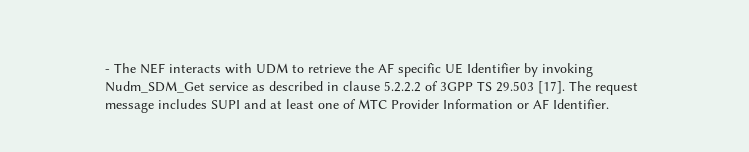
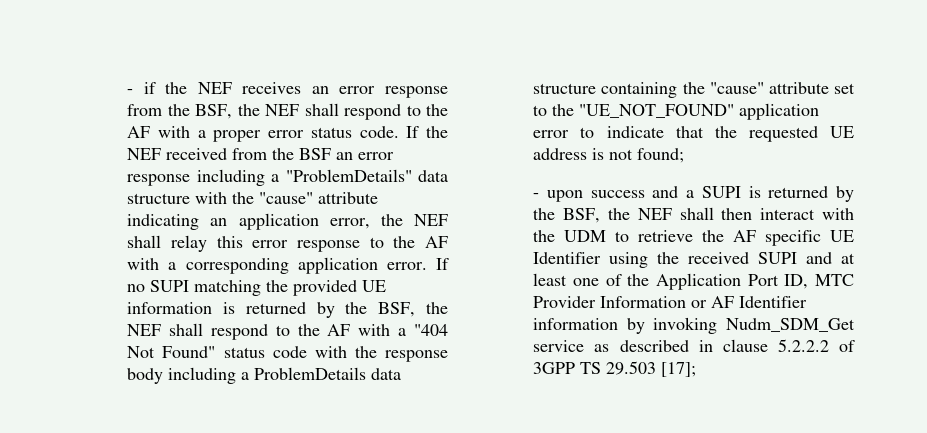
[105,63,253,74] - The NEF interacts with -> [127,82,448,98] [127,103,449,120] [127,126,449,142] [127,148,395,160] [127,169,448,186] [127,192,379,204] [127,213,448,230] [127,235,448,252] [127,257,449,274] [127,280,387,296] [127,302,448,318] [127,323,448,340] [127,346,448,362] [127,367,402,384] [533,82,855,98] [533,103,820,120] [533,126,854,142] [533,148,685,163] [533,186,855,202] [533,207,854,223] [533,230,556,242] - if the NEF receives an error response from the BSF, the NEF shall respond to the AF with a proper error status code. If the NEF received from the BSF an error response including a "ProblemDetails" data structure with the "cause" attribute indicating an application error, the NEF shall relay this error response to the AF with a corresponding application error. If no SUPI matching the provided UE information is returned by the BSF, the NEF shall respond to the AF with a "404 Not Found" status code with the response body including a ProblemDetails data structure containing the "cause" attribute set to the "UE_NOT_FOUND" application error to indicate that the requested UE address is not found; // - upon success and a SUPI is returned by the BSF, the NEF shall then interact with the
(521, 68) none -> [609,252,855,268] [533,273,854,290] [533,296,808,308] [533,318,619,330] using the received SUPI and at least one of the Application Port ID, MTC Provider Information or AF Identifier information
[538,81,639,95] [105,99,610,113] [17]. The request message includes SUPI and at least one of MTC Provider Information or AF Identifier. -> [661,362,697,377] [17];

